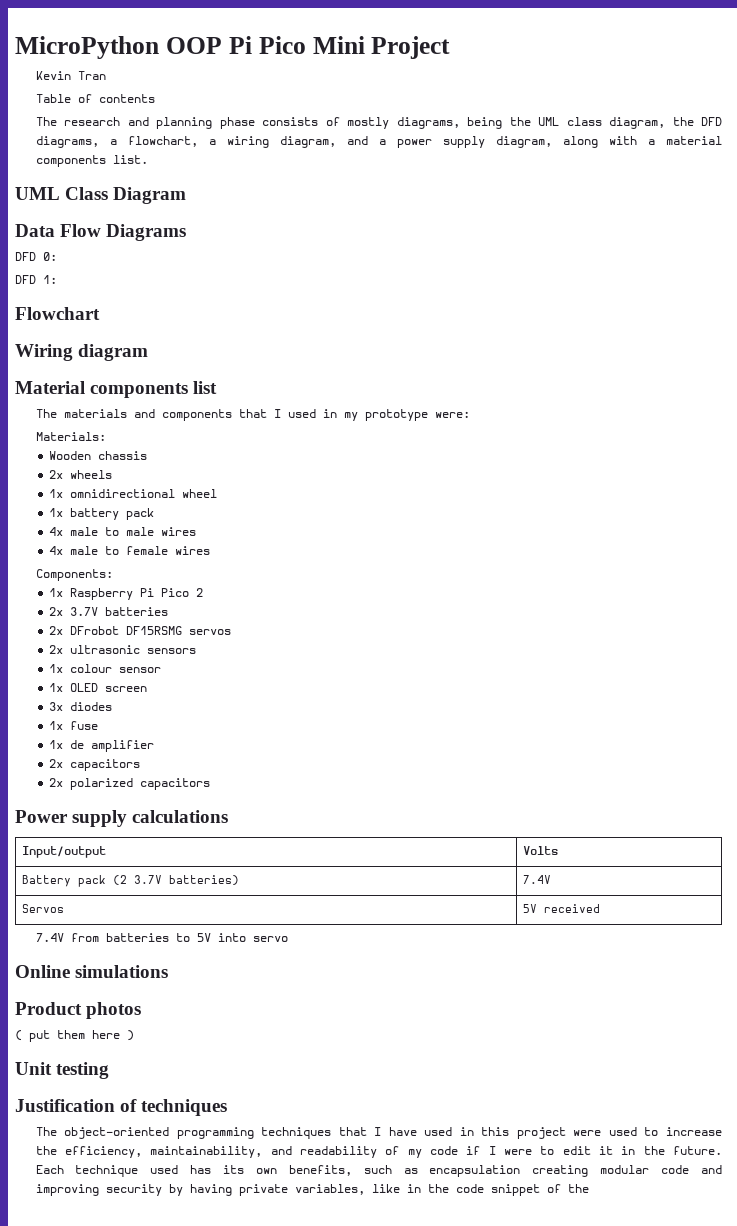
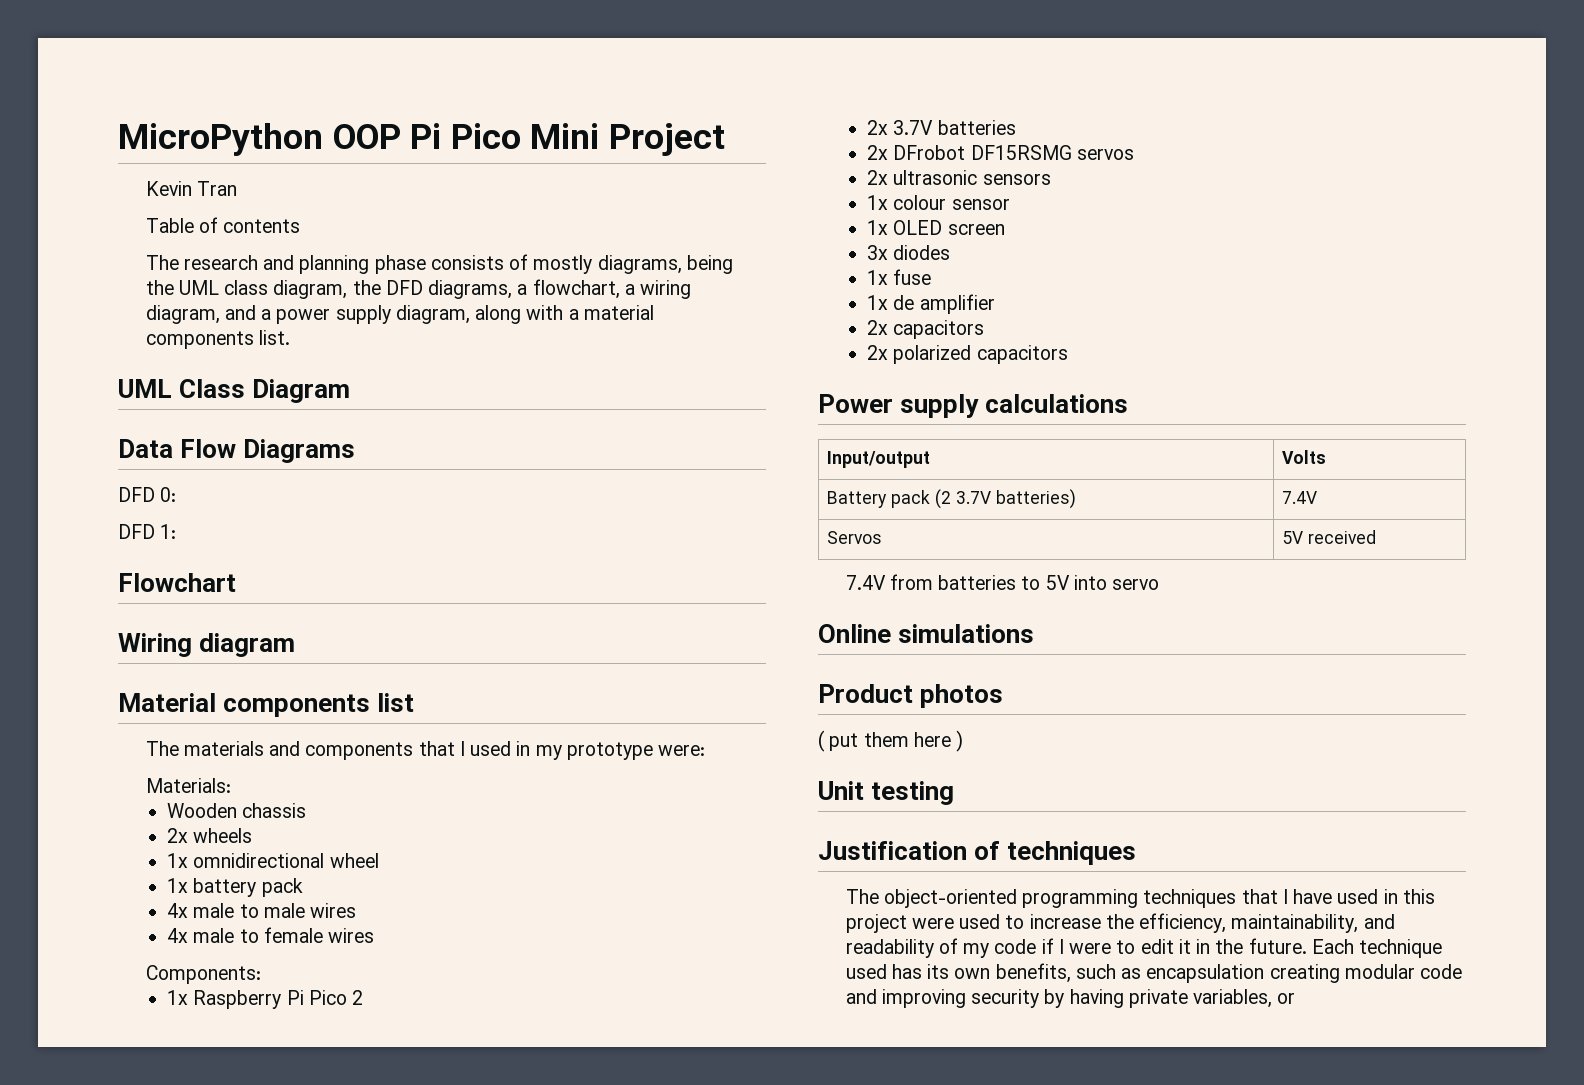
[371,1184,589,1196] like in the code snippet of the -> [1277,993,1296,1004] or

